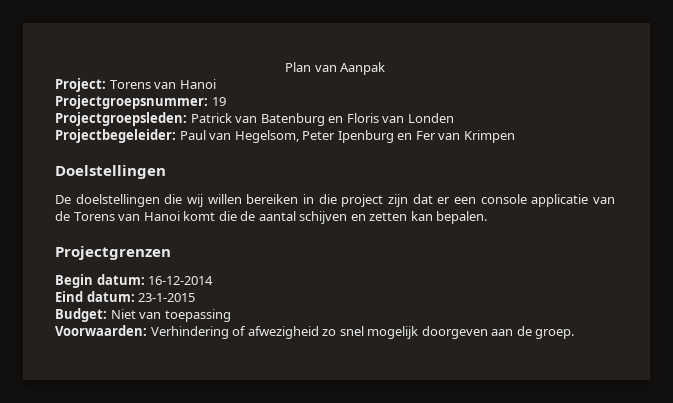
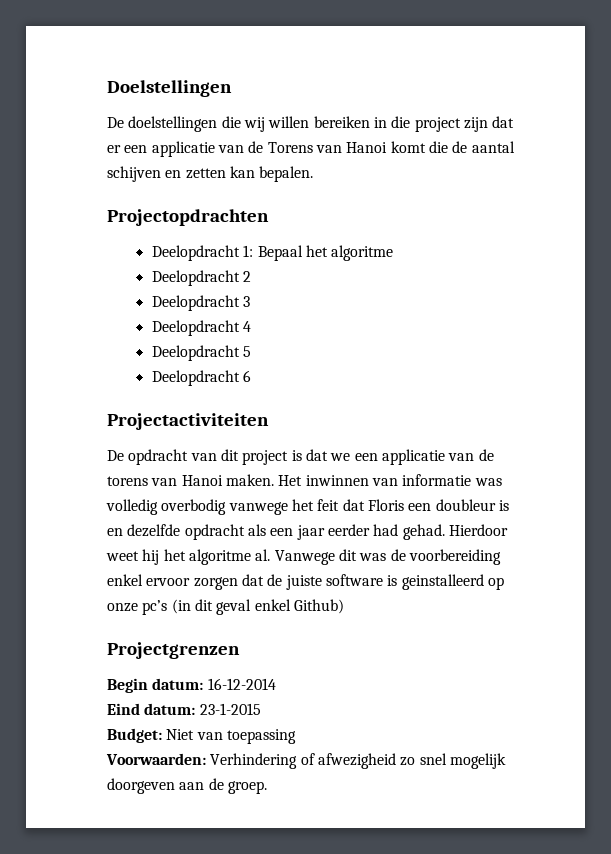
[284,62,386,75] [55,78,216,92] [55,95,226,109] [55,112,454,126] [55,129,515,143] Plan van Aanpak // Project: Torens van Hanoi // Projectgroepsnummer: 19 // Projectgroepsleden: Patrick van Batenburg en Floris van Londen // Projectbegeleider: Paul van Hegelsom, Peter Ipenburg en Fer van Krimpen // -> (107, 88) none
[480,194,527,204] console -> (148, 149) none
(488, 217) none -> [107,209,269,226] [151,245,394,261] [151,270,252,286] [151,295,251,311] [151,320,252,336] [151,345,252,361] [151,370,252,386] [107,413,269,430] [107,449,494,465] [107,474,502,486] [106,499,509,515] [107,524,508,540] [106,549,501,565] [107,574,504,590] [107,599,344,615] // Projectopdrachten // Deelopdracht 1: Bepaal het algoritme // Deelopdracht 2 // Deelopdracht 3 // Deelopdracht 4 // Deelopdracht 5 // Deelopdracht 6 // Projectactiviteiten // De opdracht van dit project is dat we een applicatie van de torens van Hanoi maken. Het inwinnen van informatie was volledig overbodig vanwege het feit dat Floris een doubleur is en dezelfde opdracht als een jaar eerder had gehad. Hierdoor weet hij het algoritme al. Vanwege dit was de voorbereiding enkel ervoor zorgen dat de juiste software is geinstalleerd op onze pc’s (in dit geval enkel Github)

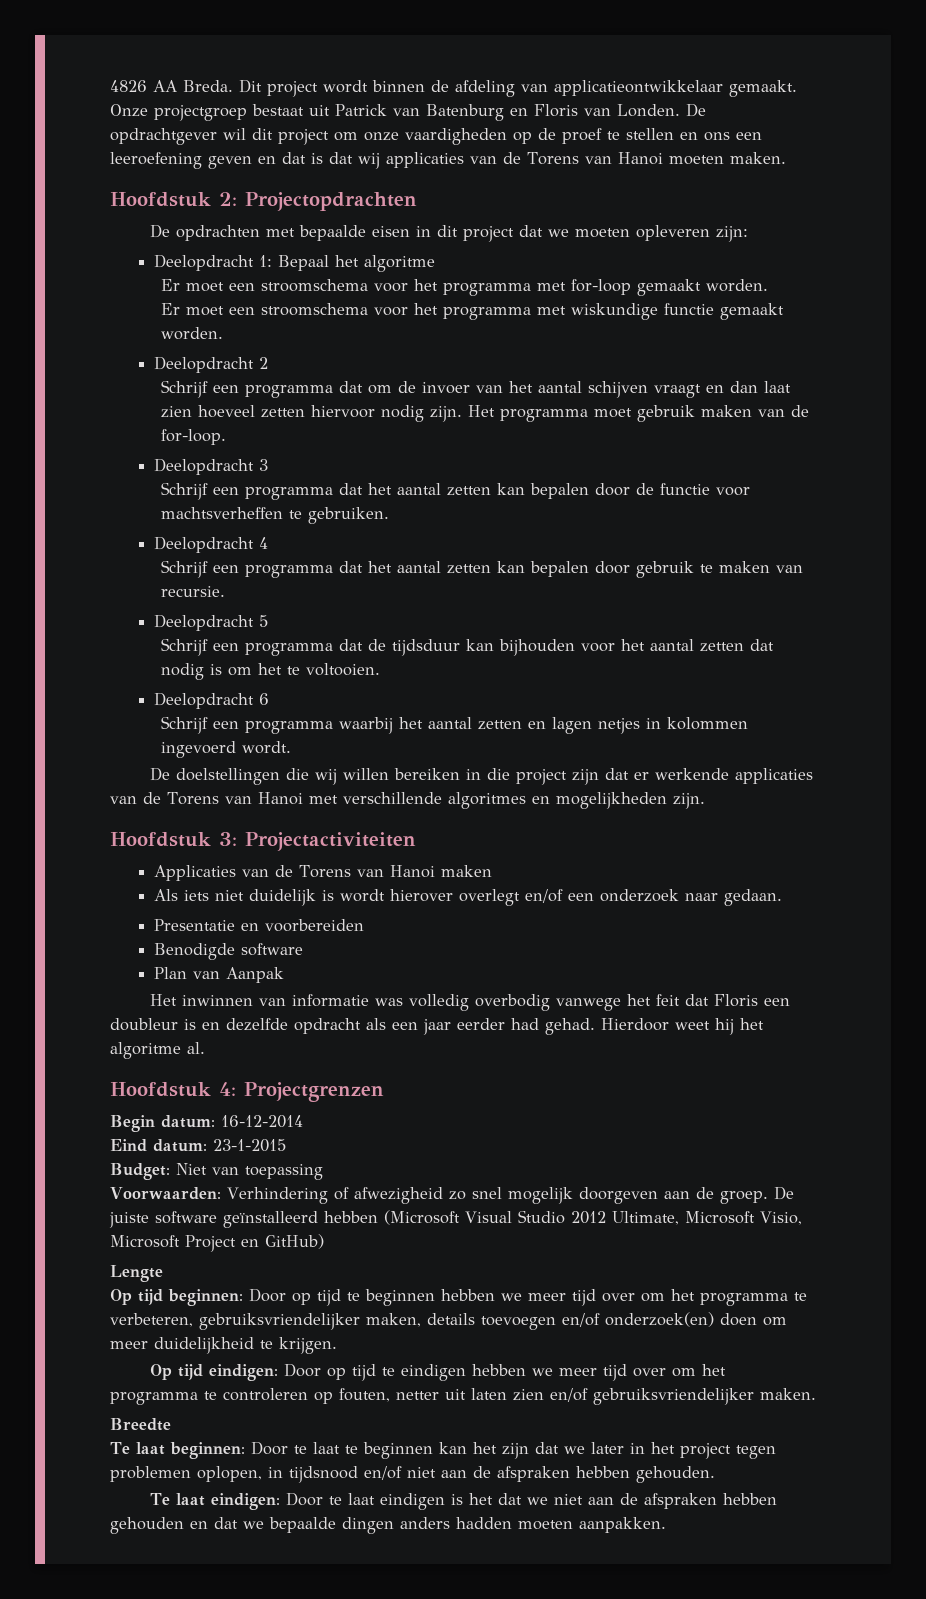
[107,80,232,97] Doelstellingen -> [110,79,797,97] [110,103,706,121] [110,128,762,145] [110,152,786,169] [110,192,417,211] [149,224,748,242] [153,254,435,272] [161,279,769,296] [161,303,785,320] [161,327,224,340] [153,356,268,373] [161,380,792,398] [161,405,810,422] [161,429,227,445] [153,458,268,475] [161,482,751,500] [161,507,390,524] [153,536,268,553] [161,560,804,578] [161,586,226,597] [153,614,268,631] [161,638,775,656] [161,663,381,680] [153,692,269,709] [161,716,749,734] [161,741,292,758] 4826 AA Breda. Dit project wordt binnen de afdeling van applicatieontwikkelaar gemaakt. Onze projectgroep bestaat uit Patrick van Batenburg en Floris van Londen. De opdrachtgever wil dit project om onze vaardigheden op de proef te stellen en ons een leeroefening geven en dat is dat wij applicaties van de Torens van Hanoi moeten maken. // Hoofdstuk 2: Projectopdrachten // De opdrachten met bepaalde eisen in dit project dat we moeten opleveren zijn: // Deelopdracht 1: Bepaal het algoritme // Er moet een stroomschema voor het programma met for-loop gemaakt worden. // Er moet een stroomschema voor het programma met wiskundige functie gemaakt worden. // Deelopdracht 2 // Schrijf een programma dat om de invoer van het aantal schijven vraagt en dan laat zien hoeveel zetten hiervoor nodig zijn. Het programma moet gebruik maken van de for-loop. // Deelopdracht 3 // Schrijf een programma dat het aantal zetten kan bepalen door de functie voor machtsverheffen te gebruiken. // Deelopdracht 4 // Schrijf een programma dat het aantal zetten kan bepalen door gebruik te maken van recursie. // Deelopdracht 5 // Schrijf een programma dat de tijdsduur kan bijhouden voor het aantal zetten dat nodig is om het te voltooien. // Deelopdracht 6 // Schrijf een programma waarbij het aantal zetten en lagen netjes in kolommen ingevoerd wordt.
[124,141,515,157] [107,166,314,182] [107,209,269,226] [151,245,394,261] [151,270,252,286] [151,295,251,311] [151,320,252,336] [151,345,252,361] [151,370,252,386] [107,413,269,430] [107,449,494,465] [107,474,274,486] een applicatie van de Torens van Hanoi komt die de aantal schijven en zetten kan bepalen. // Projectopdrachten // Deelopdracht 1: Bepaal het algoritme // Deelopdracht 2 // Deelopdracht 3 // Deelopdracht 4 // Deelopdracht 5 // Deelopdracht 6 // Projectactiviteiten // De opdracht van dit project is dat we een applicatie van de torens van Hanoi maken. -> [654,768,813,784] [110,792,705,809] [110,832,416,851] [153,865,492,881] [153,889,782,906] [153,919,364,932] [153,943,303,960] [153,967,284,983] werkende applicaties van de Torens van Hanoi met verschillende algoritmes en mogelijkheden zijn. // Hoofdstuk 3: Projectactiviteiten // Applicaties van de Torens van Hanoi maken // Als iets niet duidelijk is wordt hierover overlegt en/of een onderzoek naar gedaan. // Presentatie en voorbereiden // Benodigde software // Plan van Aanpak //
[274,549,501,565] [107,574,504,590] [107,599,344,615] Vanwege dit was de voorbereiding enkel ervoor zorgen dat de juiste software is geinstalleerd op onze pc’s (in dit geval enkel Github) // -> [110,1082,236,1097] // Hoofdstuk 4:
(267, 787) none -> [773,1186,794,1200] [109,1210,802,1228] [110,1234,324,1252] [110,1265,163,1282] [110,1288,807,1306] [110,1312,787,1330] [110,1337,337,1354] [149,1363,726,1381] [110,1388,816,1405] [110,1418,171,1431] [110,1441,776,1459] [110,1466,715,1483] [149,1492,777,1510] [110,1517,666,1534] De juiste software geïnstalleerd hebben (Microsoft Visual Studio 2012 Ultimate, Microsoft Visio, Microsoft Project en GitHub) // Lengte // Op tijd beginnen: Door op tijd te beginnen hebben we meer tijd over om het programma te verbeteren, gebruiksvriendelijker maken, details toevoegen en/of onderzoek(en) doen om meer duidelijkheid te krijgen. // Op tijd eindigen: Door op tijd te eindigen hebben we meer tijd over om het programma te controleren op fouten, netter uit laten zien en/of gebruiksvriendelijker maken. // Breedte // Te laat beginnen: Door te laat te beginnen kan het zijn dat we later in het project tegen problemen oplopen, in tijdsnood en/of niet aan de afspraken hebben gehouden. // Te laat eindigen: Door te laat eindigen is het dat we niet aan de afspraken hebben gehouden en dat we bepaalde dingen anders hadden moeten aanpakken.

